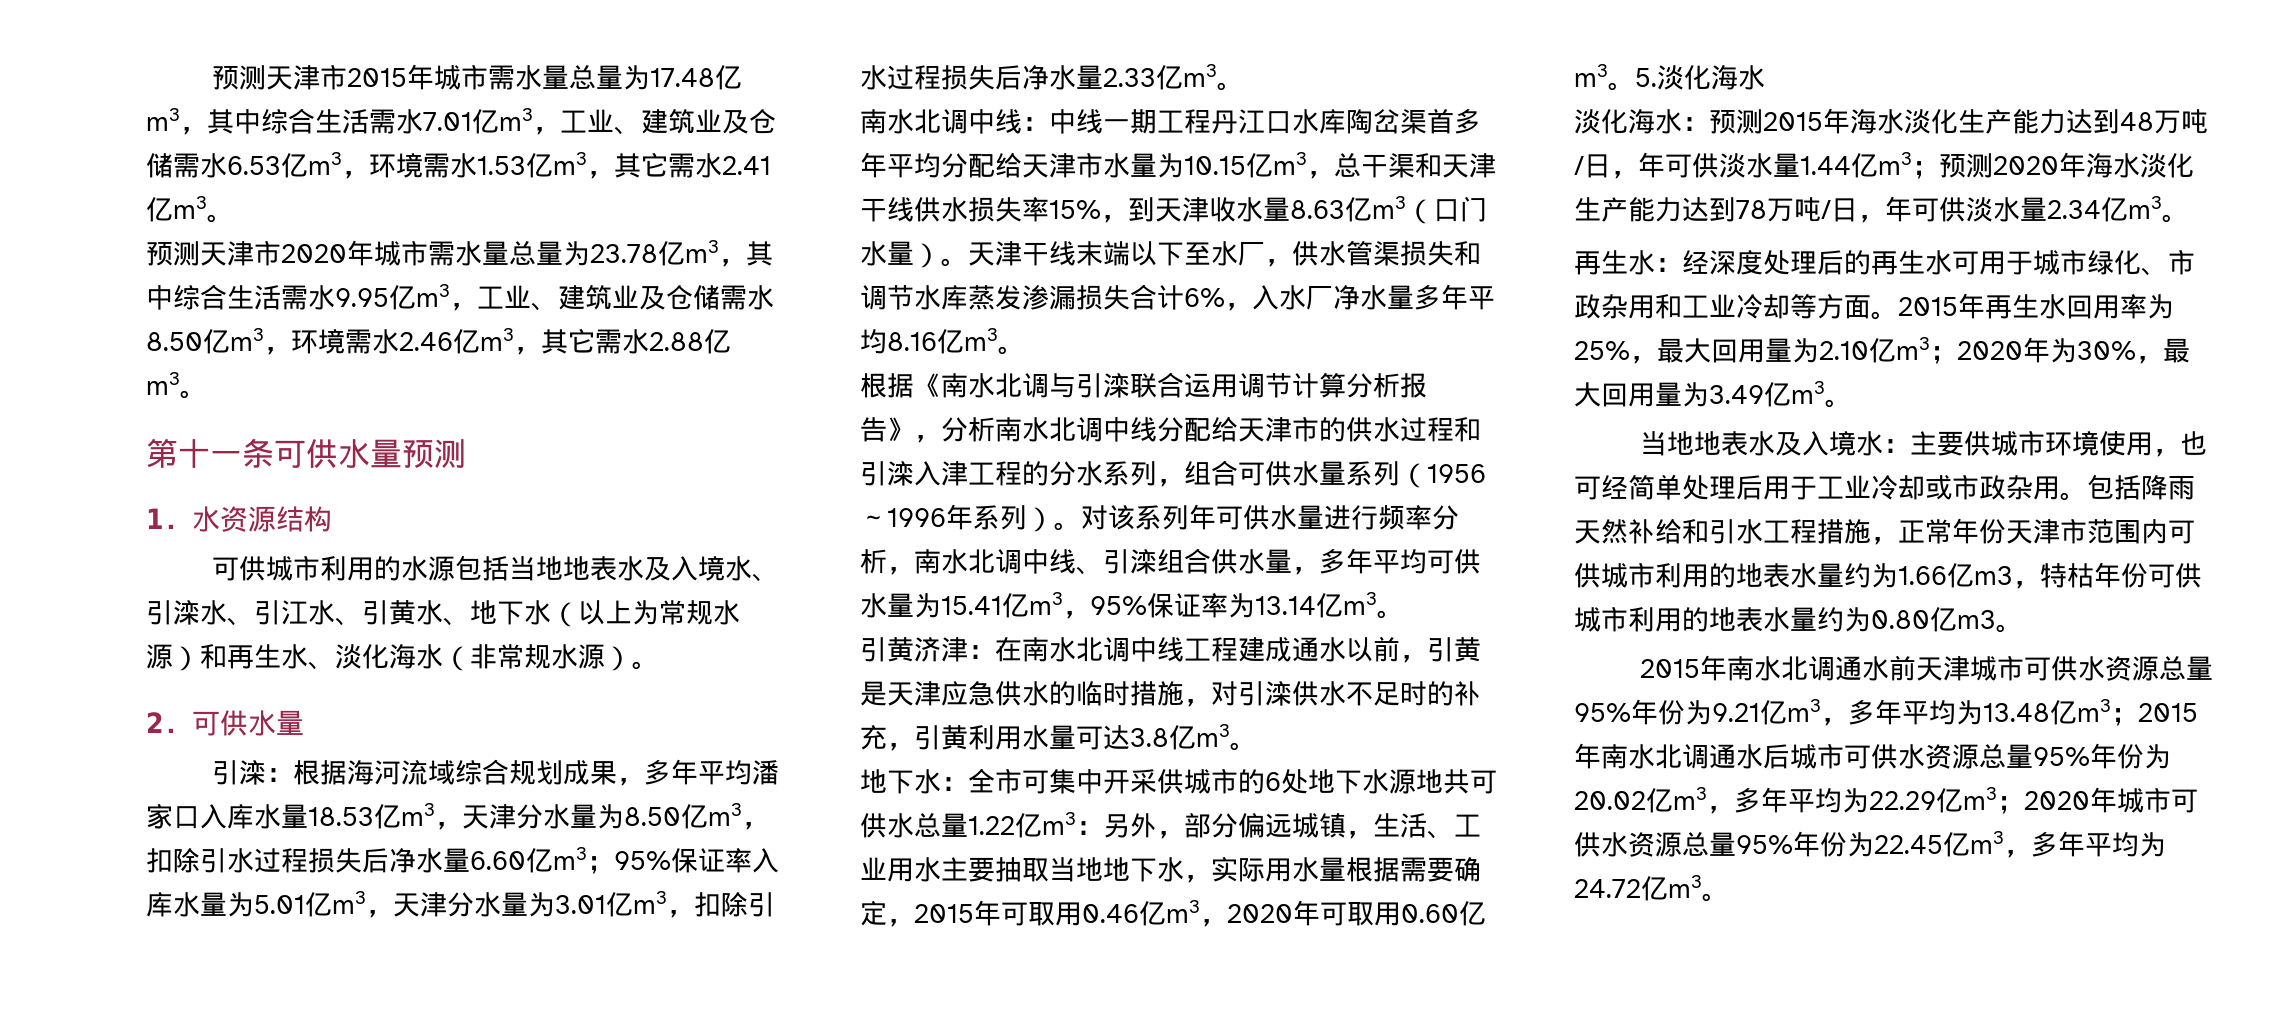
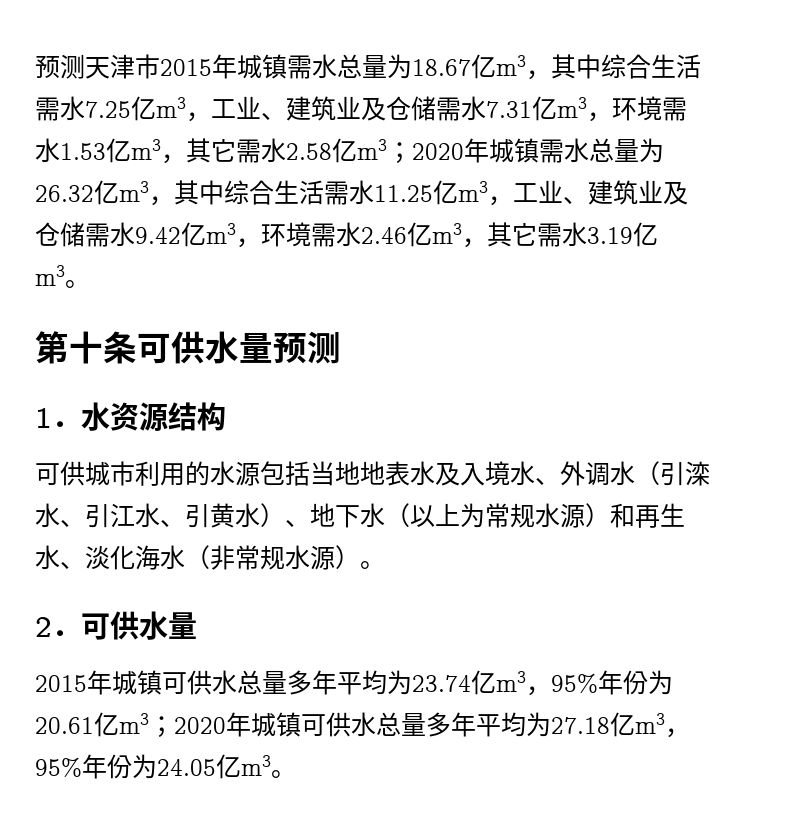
[461,64,743,90] [146,108,776,135] [146,153,281,178] 市需水量总量为17.48亿m3，其中综合生活需水7.01亿m3，工业、建筑业及仓储需水6.53 -> [262,54,701,80] [35,96,532,122] 镇需水总量为18.67亿m3，其中综合生活需水7.25亿m3，工业、建筑业及仓储需水7.31
[722,156,771,175] [146,196,234,223] [146,240,773,267] [146,284,774,311] [146,332,203,351] 2.41亿m3。 // 预测天津市2020年城市需水量总量为23.78亿m3，其中综合生活需水9.95亿m3，工业、建筑业及仓储需水8.50 -> [286,138,664,164] [35,180,688,206] [35,222,181,247] 2.58亿m3；2020年城镇需水总量为26.32亿m3，其中综合生活需水11.25亿m3，工业、建筑业及仓储需水9.42
[649,332,704,351] 2.88 -> [587,227,633,244] 3.19
[210,451,242,465] 一 -> (103, 347) none
(780, 577) none -> [560,461,660,486] 外调水（
(443, 612) none -> [260,503,285,527] ）
[212,759,780,786] [146,803,769,830] [146,847,779,874] [146,891,775,918] [860,64,1244,91] [860,108,1481,134] [860,152,1496,179] [860,196,1487,224] [860,240,1481,268] [860,284,1495,311] [860,328,1025,355] [860,372,1427,398] [860,416,1481,443] [860,460,1486,488] [860,504,1459,532] [860,548,1481,575] [860,592,1404,619] [860,636,1481,663] [860,681,1481,707] [860,724,1257,751] [860,768,1497,794] [860,812,1481,839] [860,856,1481,883] [860,900,1486,927] [1574,64,1765,91] [1574,108,2208,134] [1574,152,2194,179] [1574,196,2189,223] [1574,249,2195,276] [1574,293,2174,320] [1574,337,2190,364] [1574,381,1852,408] [1640,430,2208,457] [1574,474,2195,501] [1574,518,2195,545] [1574,562,2202,589] [1574,606,2023,633] [1640,655,2214,681] [1574,699,2198,726] [1574,743,2171,769] [1574,787,2198,814] [1574,831,2166,858] [1574,879,1641,898] 引滦：根据海河流域综合规划成果，多年平均潘家口入库水量18.53亿m3，天津分水量为8.50亿m3，扣除引水过程损失后净水量6.60亿m3；95%保证率入库水量为5.01亿m3，天津分水量为3.01亿m3，扣除引水过程损失后净水量2.33亿m3。 // 南水北调中线：中线一期工程丹江口水库陶岔渠首多年平均分配给天津市水量为10.15亿m3，总干渠和天津干线供水损失率15%，到天津收水量8.63亿m3（口门水量）。天津干线末端以下至水厂，供水管渠损失和调节水库蒸发渗漏损失合计6%，入水厂净水量多年平均8.16亿m3。 // 根据《南水北调与引滦联合运用调节计算分析报告》，分析南水北调中线分配给天津市的供水过程和引滦入津工程的分水系列，组合可供水量系列（1956～1996年系列）。对该系列年可供水量进行频率分析，南水北调中线、引滦组合供水量，多年平均可供水量为15.41亿m3，95%保证率为13.14亿m3。 // 引黄济津：在南水北调中线工程建成通水以前，引黄是天津应急供水的临时措施，对引滦供水不足时的补充，引黄利用水量可达3.8亿m3。 // 地下水：全市可集中开采供城市的6处地下水源地共可供水总量1.22亿m3：另外，部分偏远城镇，生活、工业用水主要抽取当地地下水，实际用水量根据需要确定，2015年可取用0.46亿m3，2020年可取用0.60亿m3。5.淡化海水 // 淡化海水：预测2015年海水淡化生产能力达到48万吨/日，年可供淡水量1.44亿m3；预测2020年海水淡化生产能力达到78万吨/日，年可供淡水量2.34亿m3。 // 再生水：经深度处理后的再生水可用于城市绿化、市政杂用和工业冷却等方面。2015年再生水回用率为25%，最大回用量为2.10亿m3；2020年为30%，最大回用量为3.49亿m3。 // 当地地表水及入境水：主要供城市环境使用，也可经简单处理后用于工业冷却或市政杂用。包括降雨天然补给和引水工程措施，正常年份天津市范围内可供城市利用的地表水量约为1.66亿m3，特枯年份可供城市利用的地表水量约为0.80亿m3。 // 2015年南水北调通水前天津城市可供水资源总量95%年份为9.21亿m3，多年平均为13.48亿m3；2015年南水北调通水后城市可供水资源总量95%年份为20.02亿m3，多年平均为22.29亿m3；2020年城市可供水资源总量95%年份为22.45亿m3，多年平均为24.72 -> [35,670,673,696] [35,712,690,738] [35,754,216,779] 2015年城镇可供水总量多年平均为23.74亿m3，95%年份为20.61亿m3；2020年城镇可供水总量多年平均为27.18亿m3，95%年份为24.05

